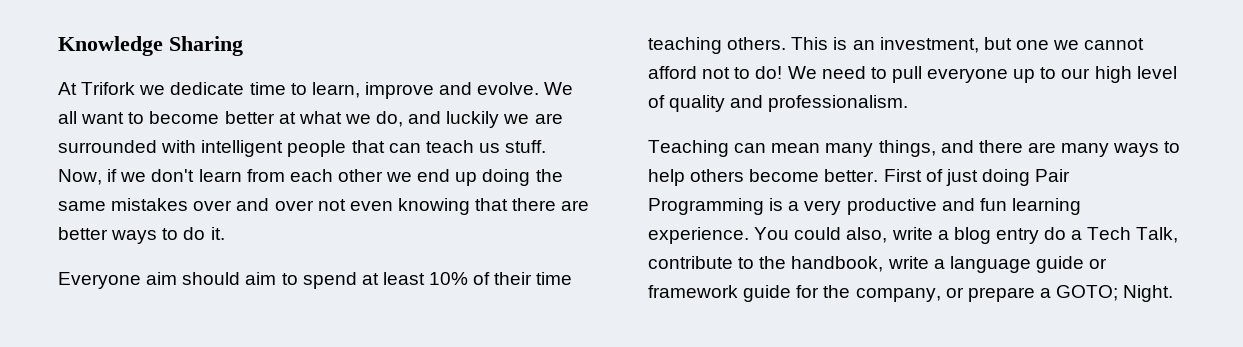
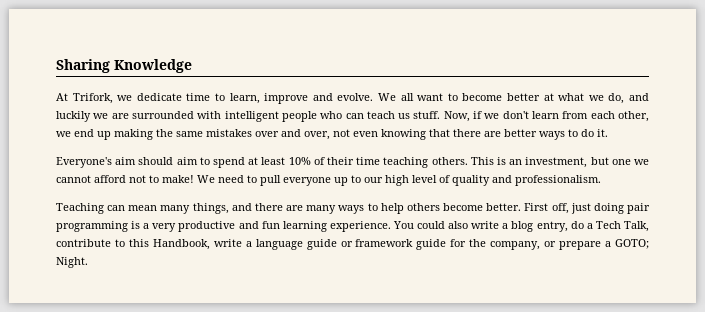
(58, 46) none -> [56,59,110,73] Sharing
[169,36,243,56] Sharing -> (192, 66) none
[81,82,136,95] Trifork -> [72,93,113,104] Trifork,
[351,140,385,153] that -> [320,111,343,119] who
[337,169,383,182] other -> [618,111,649,122] other,
[482,169,531,186] doing -> [114,129,153,140] making
[274,200,314,211] over -> [304,131,330,140] over,
[58,272,141,289] Everyone -> [56,157,112,168] Everyone's
[755,66,783,79] do! -> [162,175,194,183] make!
[925,169,943,182] of -> [551,203,569,214] off,
[1035,169,1071,182] [648,198,764,215] Pair Programming -> [626,203,650,214] [56,221,128,232] pair programming
[846,227,888,243] also, -> [448,221,469,229] also
[995,228,1039,244] entry -> [536,221,568,232] entry,
[759,256,884,272] the handbook, -> [128,239,210,250] this Handbook,

